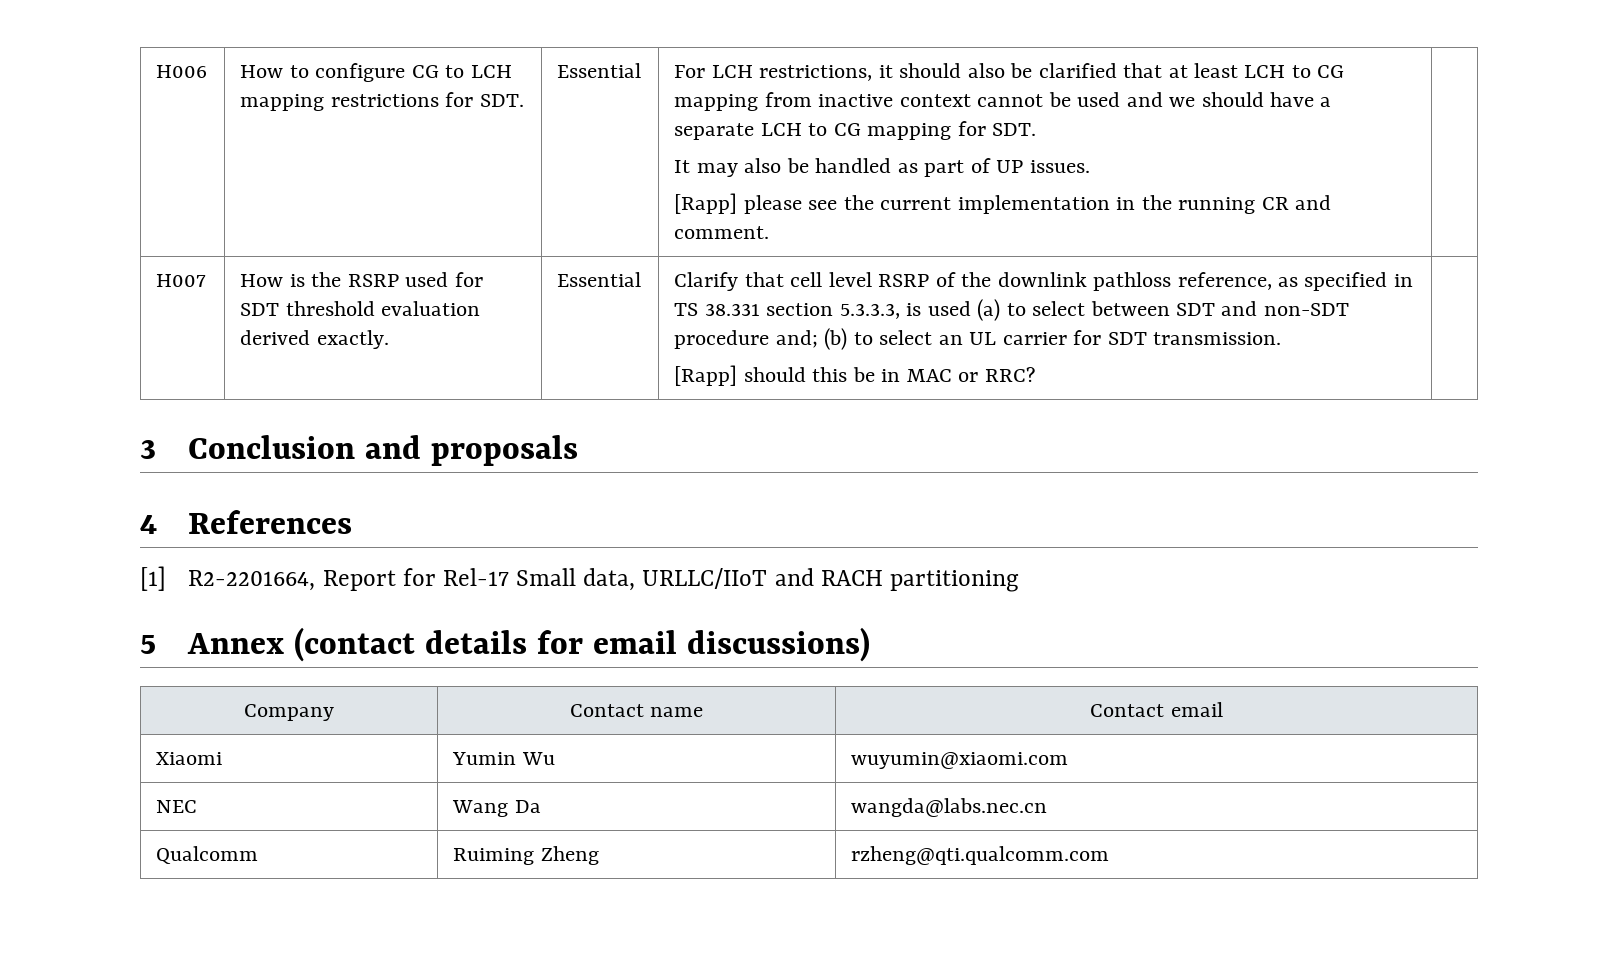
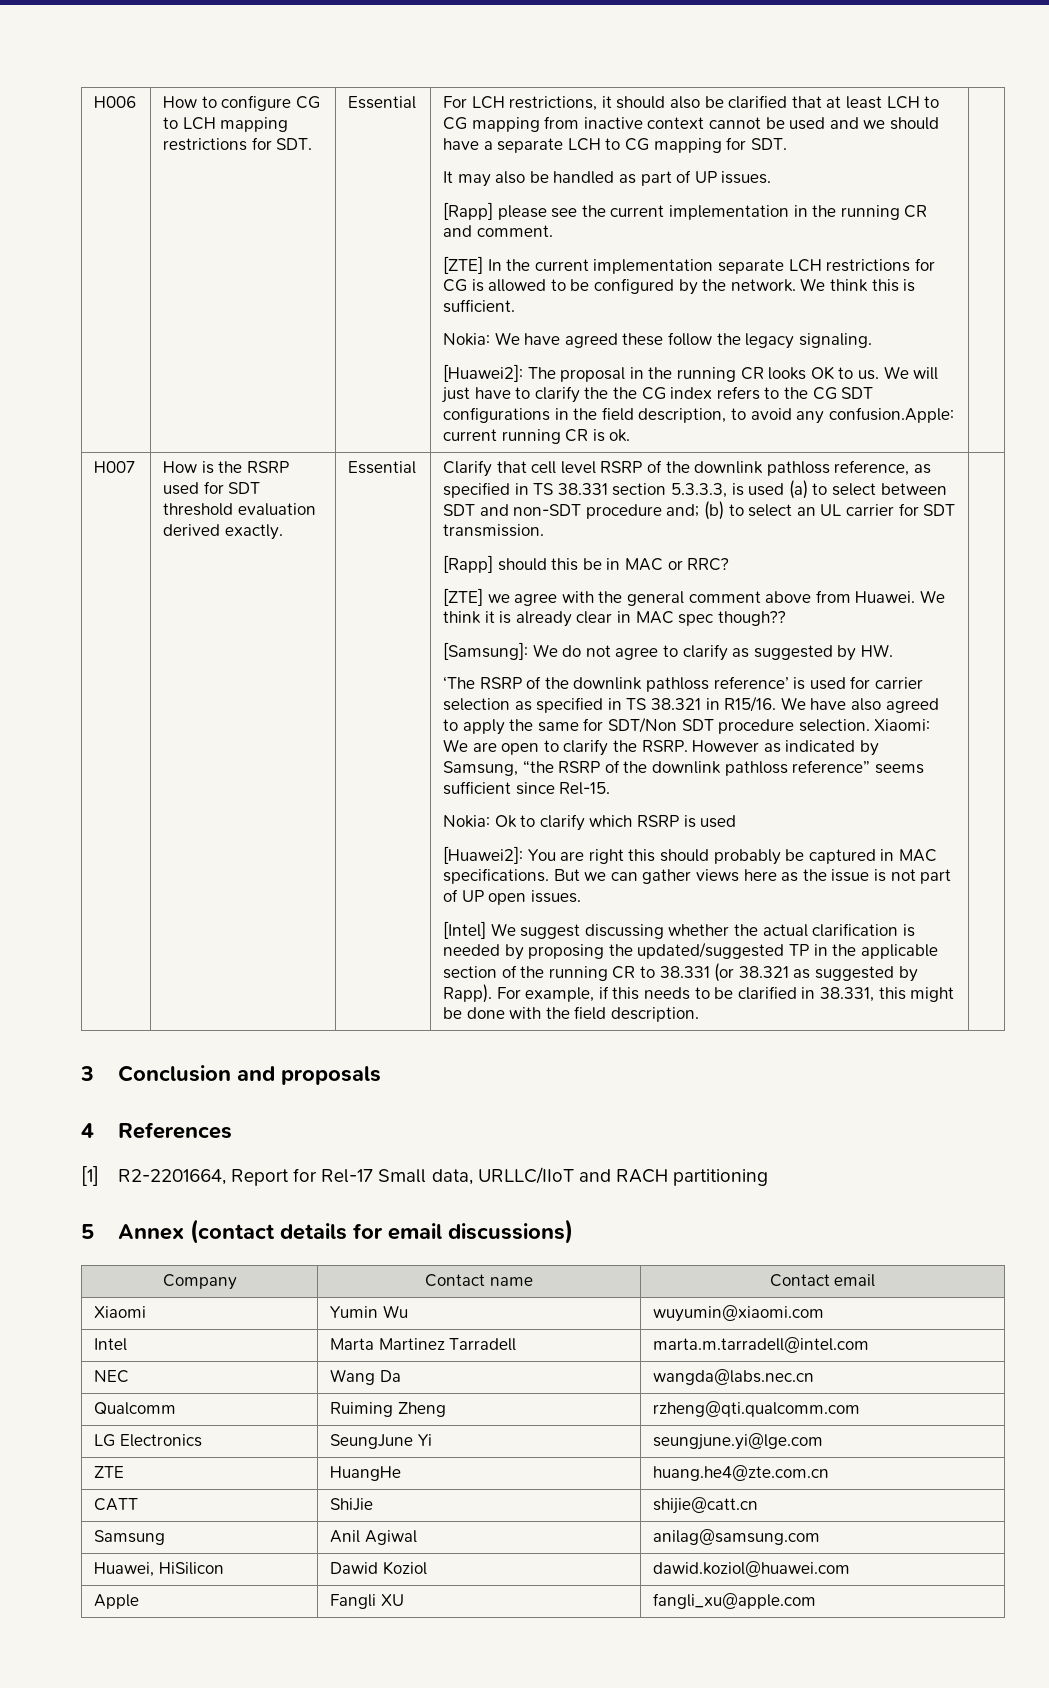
(770, 232) none -> [443,256,935,274] [443,278,916,295] [443,299,516,313] [443,332,872,349] [443,364,939,382] [441,386,874,403] [443,407,954,424] [443,429,631,444] // [ZTE] In the current implementation separate LCH restrictions for CG is allowed to be configured by the network. We think this is sufficient. // Nokia: We have agreed these follow the legacy signaling. // [Huawei2]: The proposal in the running CR looks OK to us. We will just have to clarify the the CG index refers to the CG SDT configurations in the field description, to avoid any confusion.Apple: current running CR is ok.
(1035, 374) none -> [443,588,945,606] [443,611,786,627] [443,642,893,661] [443,676,923,692] [443,696,939,713] [443,717,931,735] [443,739,879,756] [443,760,924,776] [443,781,611,795] [443,814,737,831] [443,846,937,865] [443,868,952,884] [443,889,581,905] [443,921,915,939] [443,942,938,960] [443,963,918,982] [443,984,955,1003] [443,1006,700,1022] // [ZTE] we agree with the general comment above from Huawei. We think it is already clear in MAC spec though?? // [Samsung]: We do not agree to clarify as suggested by HW. // ‘The RSRP of the downlink pathloss reference’ is used for carrier selection as specified in TS 38.321 in R15/16. We have also agreed to apply the same for SDT/Non SDT procedure selection. Xiaomi: We are open to clarify the RSRP. However as indicated by Samsung, “the RSRP of the downlink pathloss reference” seems sufficient since Rel-15. // Nokia: Ok to clarify which RSRP is used // [Huawei2]: You are right this should probably be captured in MAC specifications. But we can gather views here as the issue is not part of UP open issues. // [Intel] We suggest discussing whether the actual clarification is needed by proposing the updated/suggested TP in the applicable section of the running CR to 38.331 (or 38.321 as suggested by Rapp). For example, if this needs to be clarified in 38.331, this might be done with the field description.
(1069, 760) none -> [94,1338,128,1351] [330,1338,517,1351] [653,1337,870,1353] // Intel | Marta Martinez Tarradell | marta.m.tarradell@intel.com
(1110, 855) none -> [94,1434,202,1447] [330,1434,432,1449] [653,1433,824,1450] [94,1466,125,1478] [330,1466,402,1481] [653,1465,830,1481] [94,1498,139,1511] [330,1498,374,1511] [653,1497,759,1514] [94,1530,166,1545] [330,1530,417,1545] [653,1529,821,1545] [94,1562,224,1577] [330,1561,427,1575] [653,1561,851,1577] [94,1594,140,1609] [330,1594,404,1609] [653,1593,817,1609] // LG Electronics | SeungJune Yi | seungjune.yi@lge.com // ZTE | HuangHe | huang.he4@zte.com.cn // CATT | ShiJie | shijie@catt.cn // Samsung | Anil Agiwal | anilag@samsung.com // Huawei, HiSilicon | Dawid Koziol | dawid.koziol@huawei.com // Apple | Fangli XU | fangli_xu@apple.com

